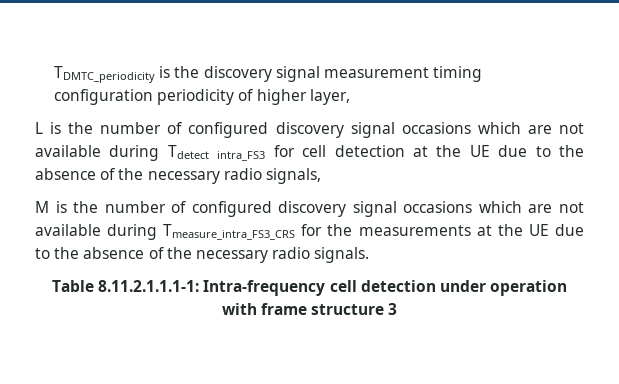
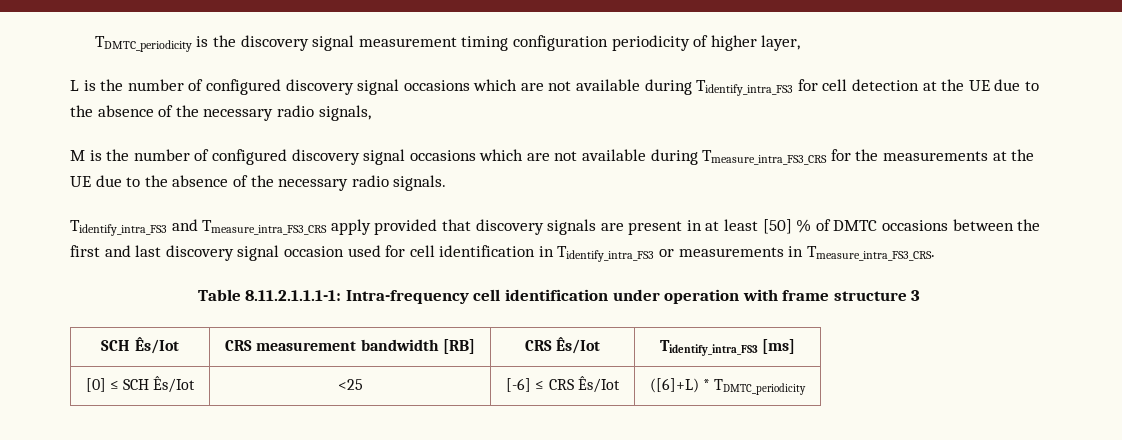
[167,145,266,161] Tdetect intra_FS3 -> [696,80,794,96] Tidentify_intra_FS3
(370, 255) none -> [70,219,1041,236] [70,245,935,262] // Tidentify_intra_FS3 and Tmeasure_intra_FS3_CRS apply provided that discovery signals are present in at least [50] % of DMTC occasions between the first and last discovery signal occasion used for cell identification in Tidentify_intra_FS3 or measurements in Tmeasure_intra_FS3_CRS.
[360,280,436,292] detection -> [504,289,608,301] identification
(398, 309) none -> [101,337,179,354] [225,339,475,354] [524,337,601,354] [659,339,796,356] [85,376,196,393] [337,379,363,390] [506,376,620,393] [649,378,807,395] // SCH Ês/Iot | CRS measurement bandwidth [RB] | CRS Ês/Iot | Tidentify_intra_FS3 [ms] // [0] ≤ SCH Ês/Iot | <25 | [-6] ≤ CRS Ês/Iot | ([6]+L) * TDMTC_periodicity

